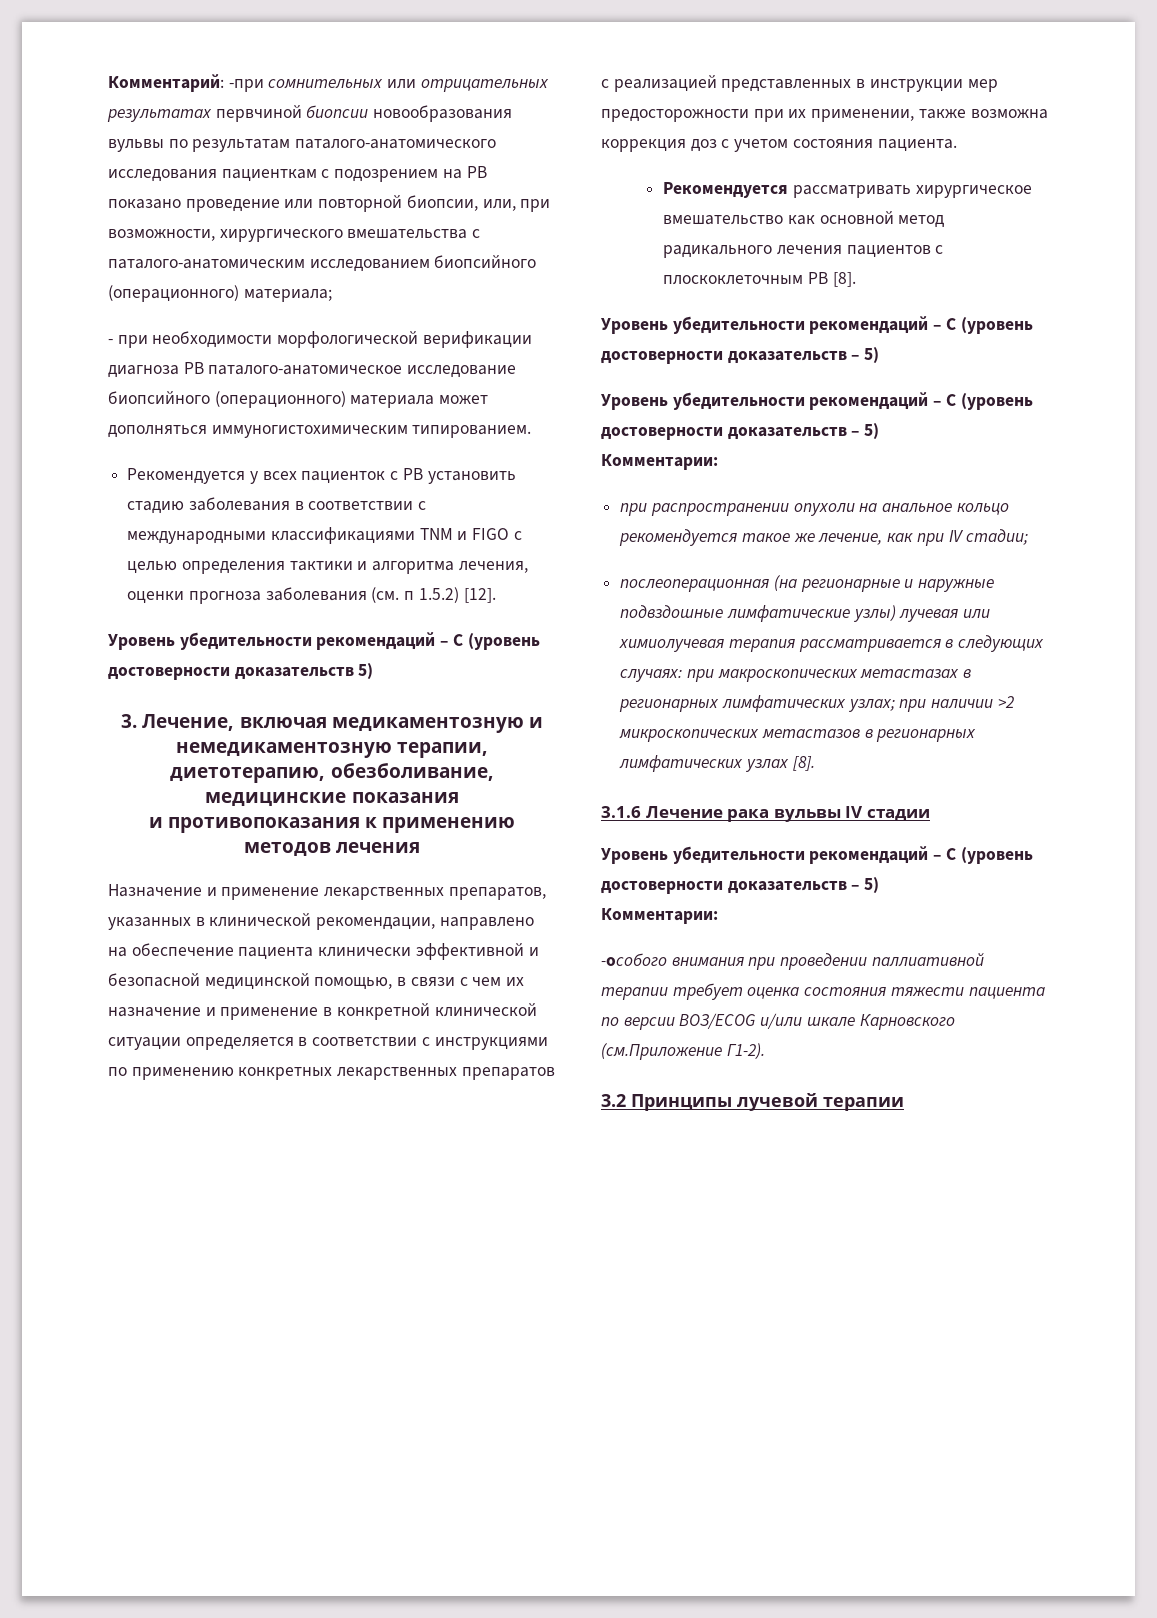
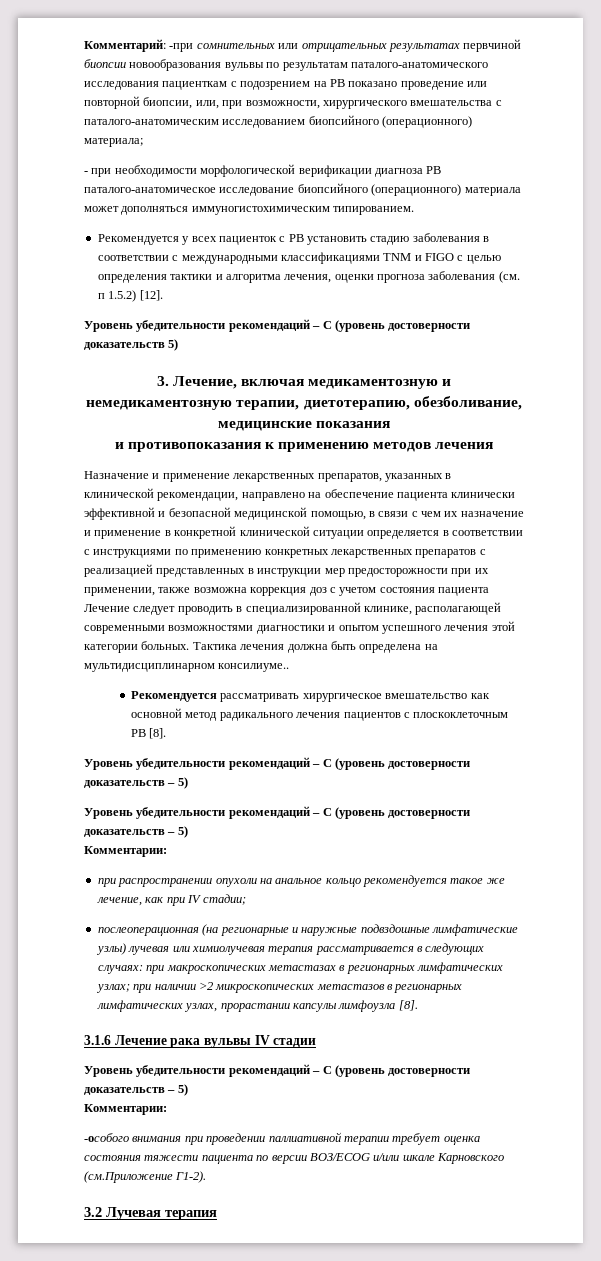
[877,139,957,152] пациента. -> [438,587,489,596] [84,602,502,615] [84,621,515,634] [84,641,438,653] [84,663,290,672] пациента Лечение следует проводить в специализированной клинике, располагающей современными возможностями диагностики и опытом успешного лечения этой категории больных. Тактика лечения должна быть определена на мультидисциплинарном консилиуме..
[744,759,789,772] узлах -> [184,1000,396,1012] узлах, прорастании капсулы лимфоузла
[631,1093,904,1111] Принципы лучевой терапии -> [106,1207,217,1220] Лучевая терапия

